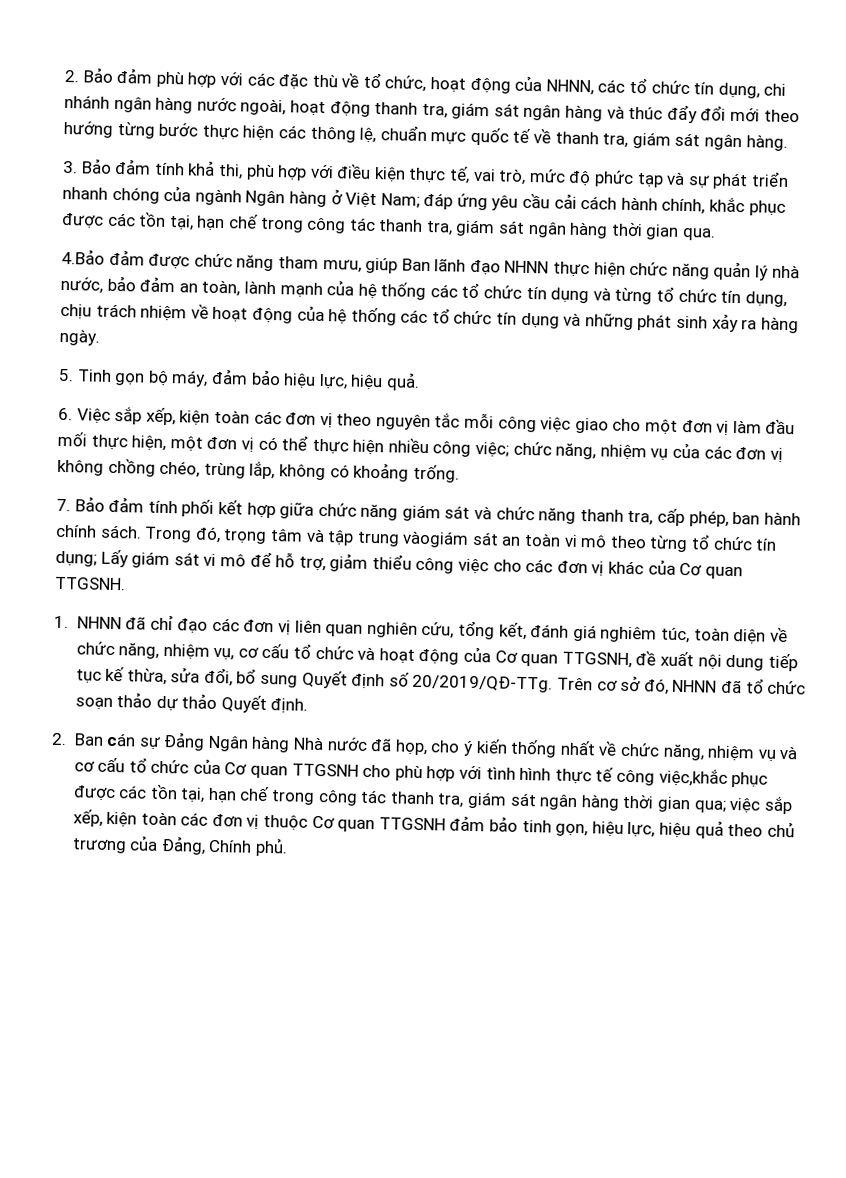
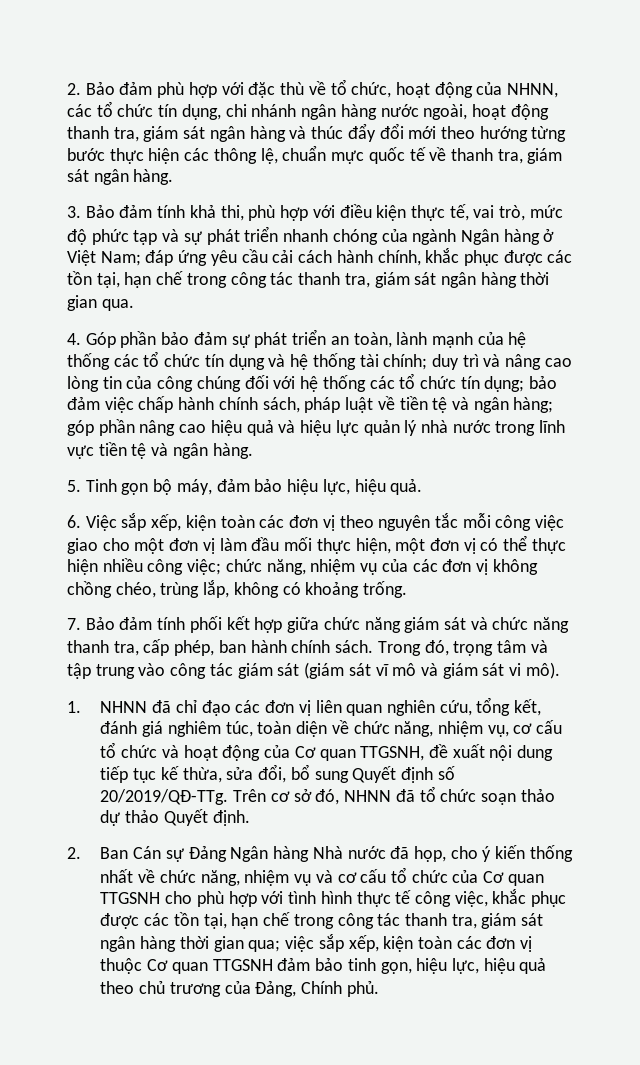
[246,72,275,87] các -> (244, 88) none
[61,248,800,281] [60,275,176,294] 4.Bảo đảm được chức năng tham mưu, giúp Ban lãnh đạo NHNN thực hiện chức năng quản lý nhà nước, bảo đảm -> [67,329,327,348] 4. Góp phần bảo đảm sự phát triển
[614,286,787,307] [60,303,799,334] [59,328,100,346] từng tổ chức tín dụng, chịu trách nhiệm về hoạt động của hệ thống các tổ chức tín dụng và những phát sinh xảy ra hàng ngày. -> [290,353,572,370] [67,373,558,392] [67,396,554,413] [67,419,566,436] [67,442,253,459] hệ thống tài chính; duy trì và nâng cao lòng tin của công chúng đối với hệ thống các tổ chức tín dụng; bảo đảm việc chấp hành chính sách, pháp luật về tiền tệ và ngân hàng; góp phần nâng cao hiệu quả và hiệu lực quản lý nhà nước trong lĩnh vực tiền tệ và ngân hàng.
[402,530,778,553] [55,549,743,580] [54,576,126,591] vàogiám sát an toàn vi mô theo từng tổ chức tín dụng; Lấy giám sát vi mô để hỗ trợ, giảm thiểu công việc cho các đơn vị khác của Cơ quan TTGSNH. -> [138,662,560,679] vào công tác giám sát (giám sát vĩ mô và giám sát vi mô).
[106,732,137,747] cán -> [133,846,162,859] Cán
[658,768,728,787] việc,khắc -> [454,889,527,907] việc, khắc

